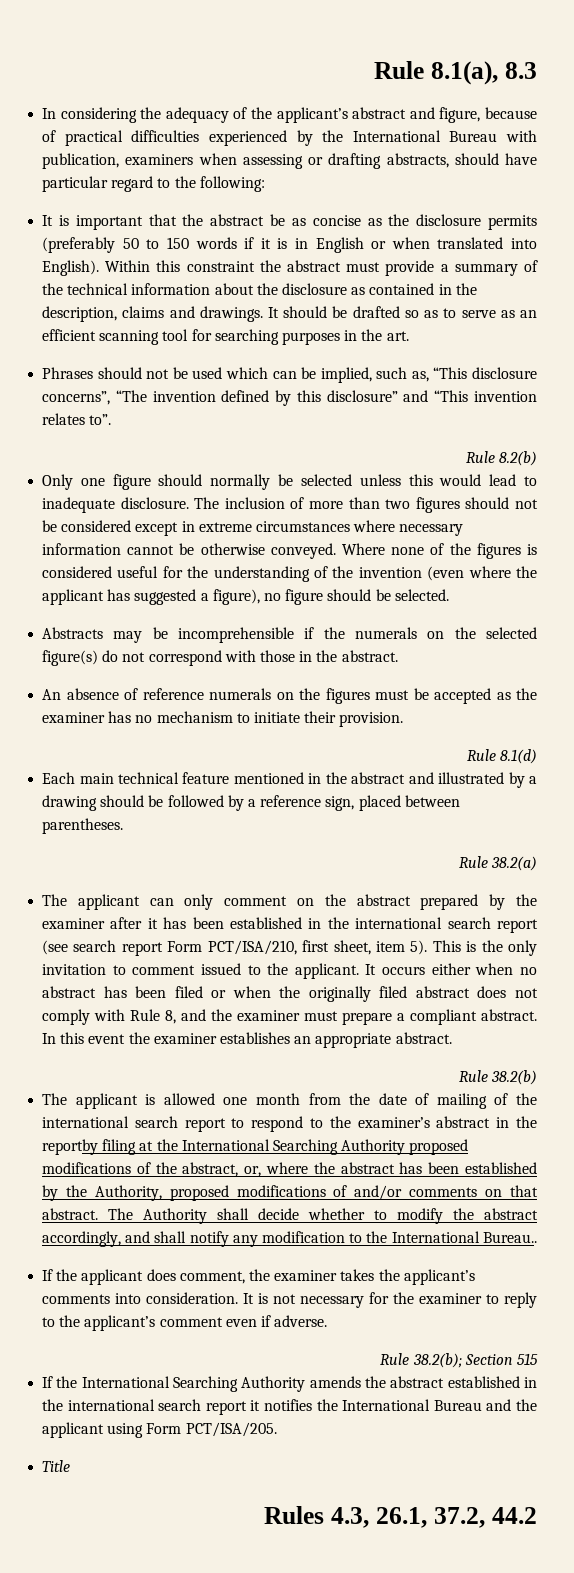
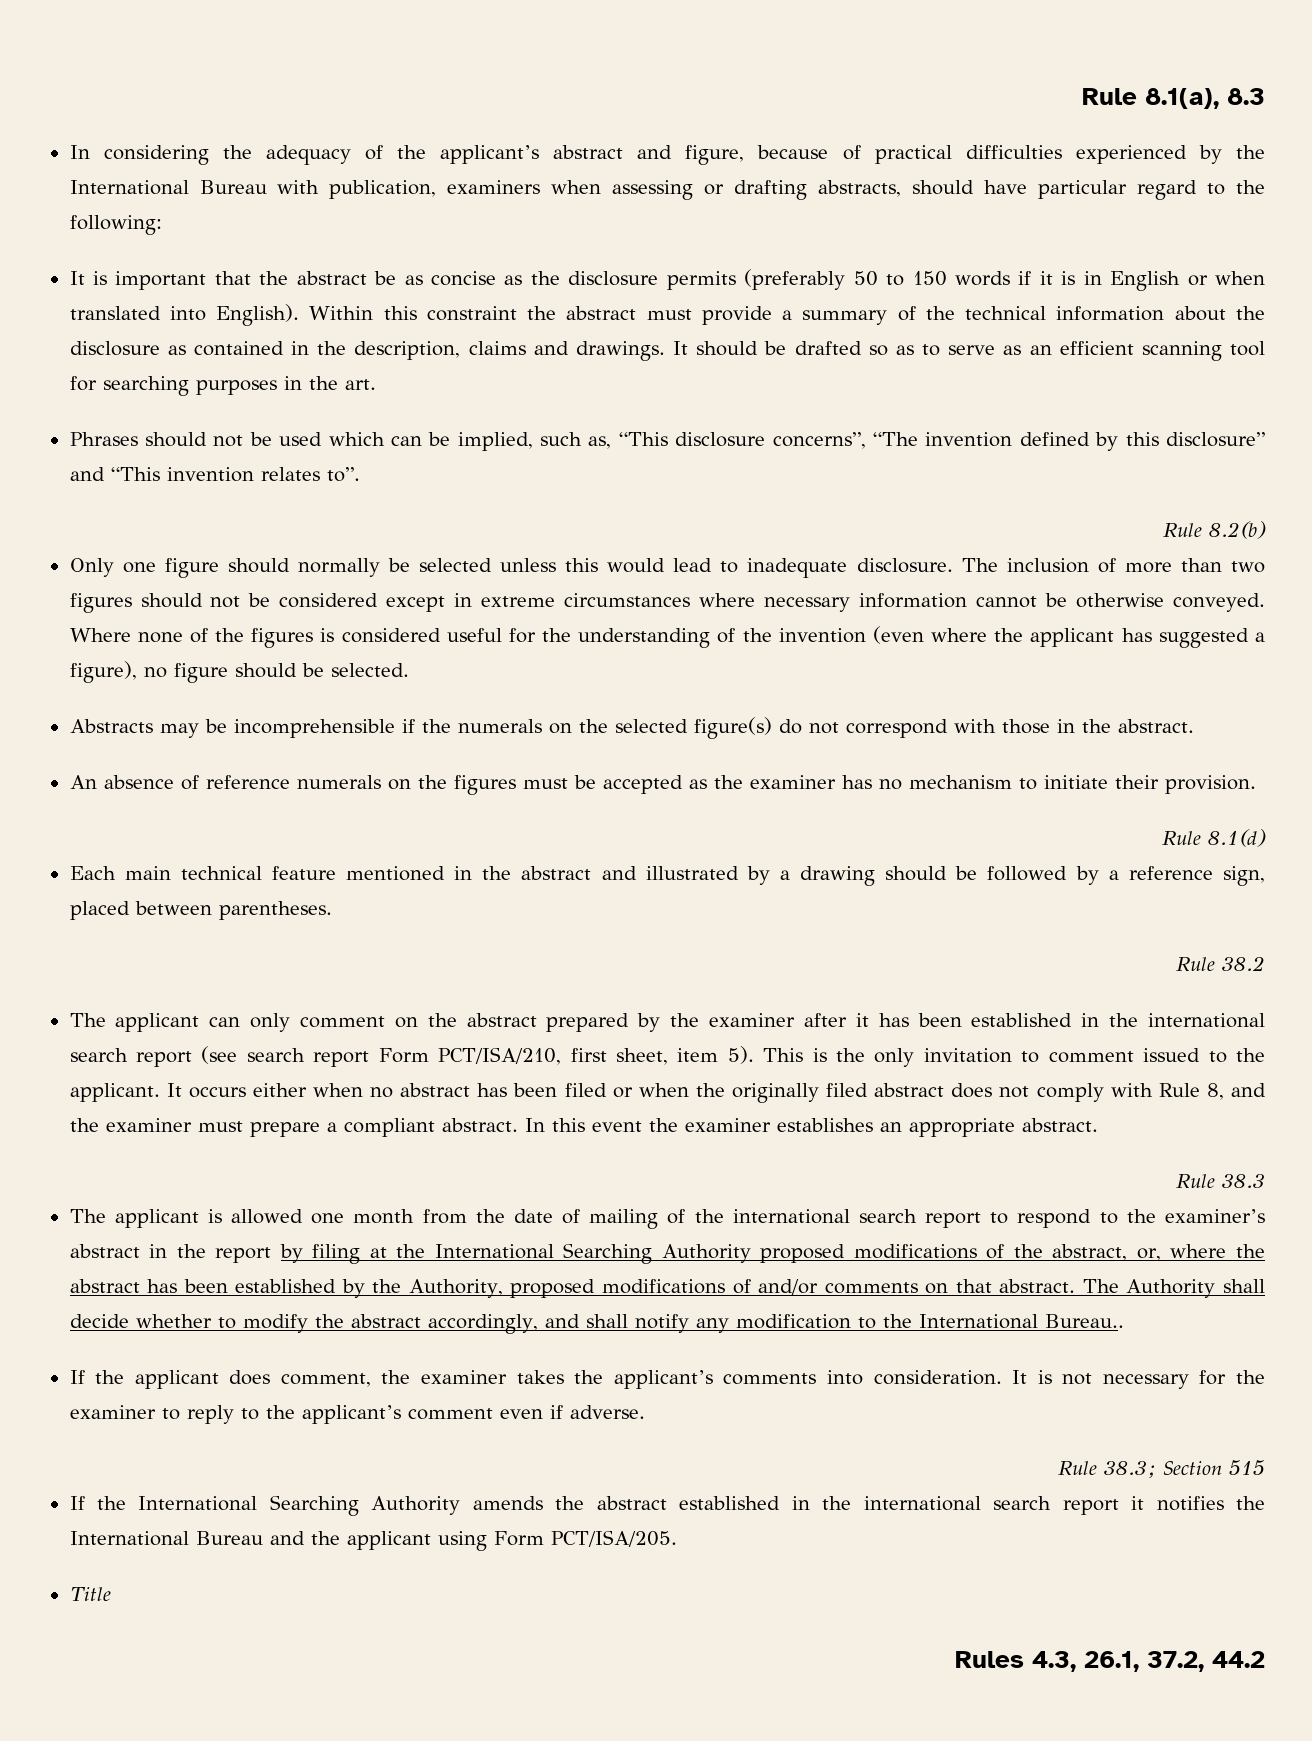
[491,856,537,871] 38.2(a) -> [1222,956,1265,971] 38.2
[491,1070,537,1085] 38.2(b) -> [1222,1174,1265,1188] 38.3
[42,1139,99,1155] reportby -> [215,1244,303,1263] report by
[412,1353,462,1368] 38.2(b); -> [1104,1461,1156,1478] 38.3;

